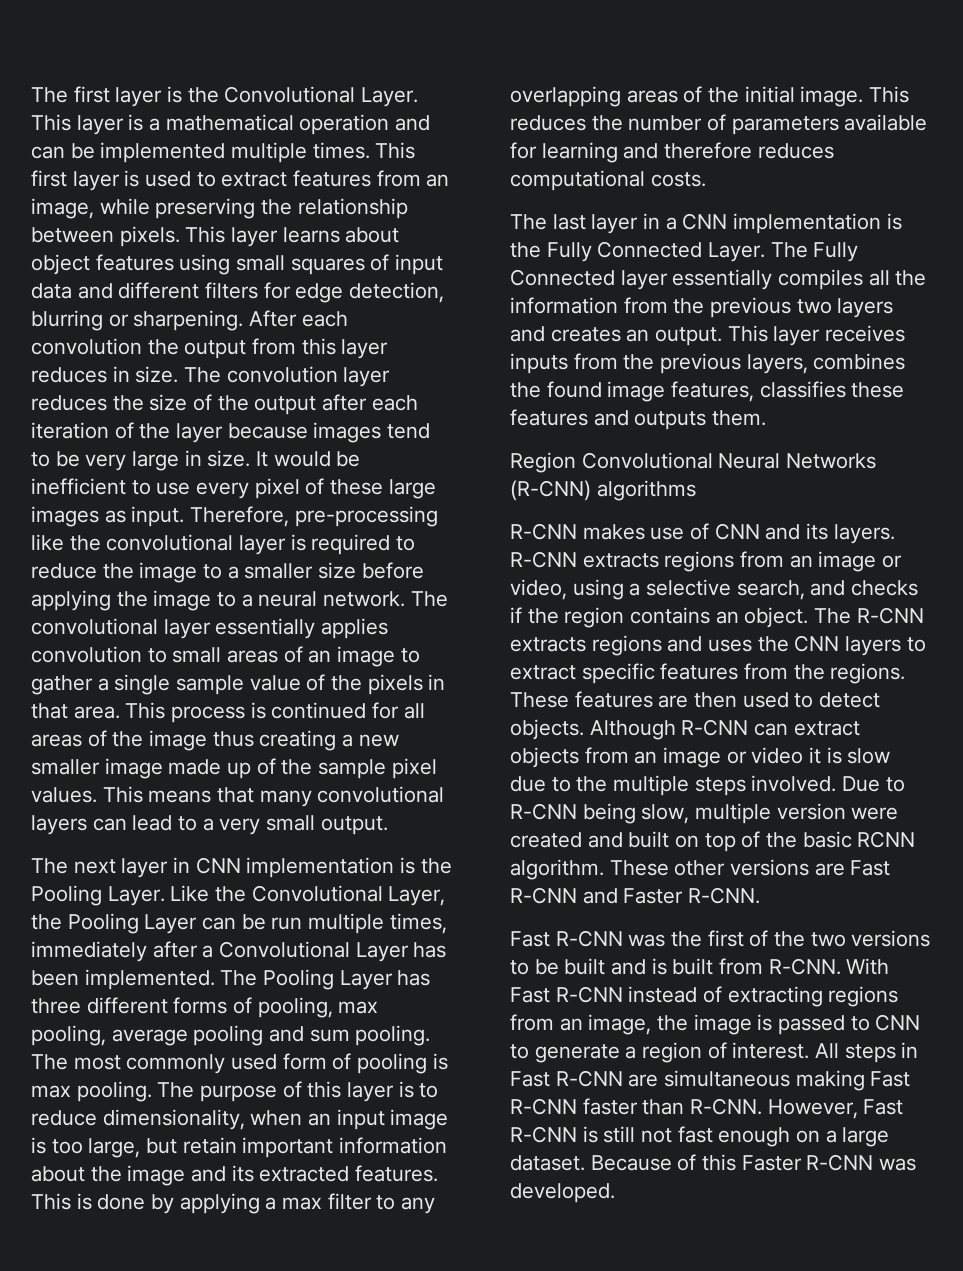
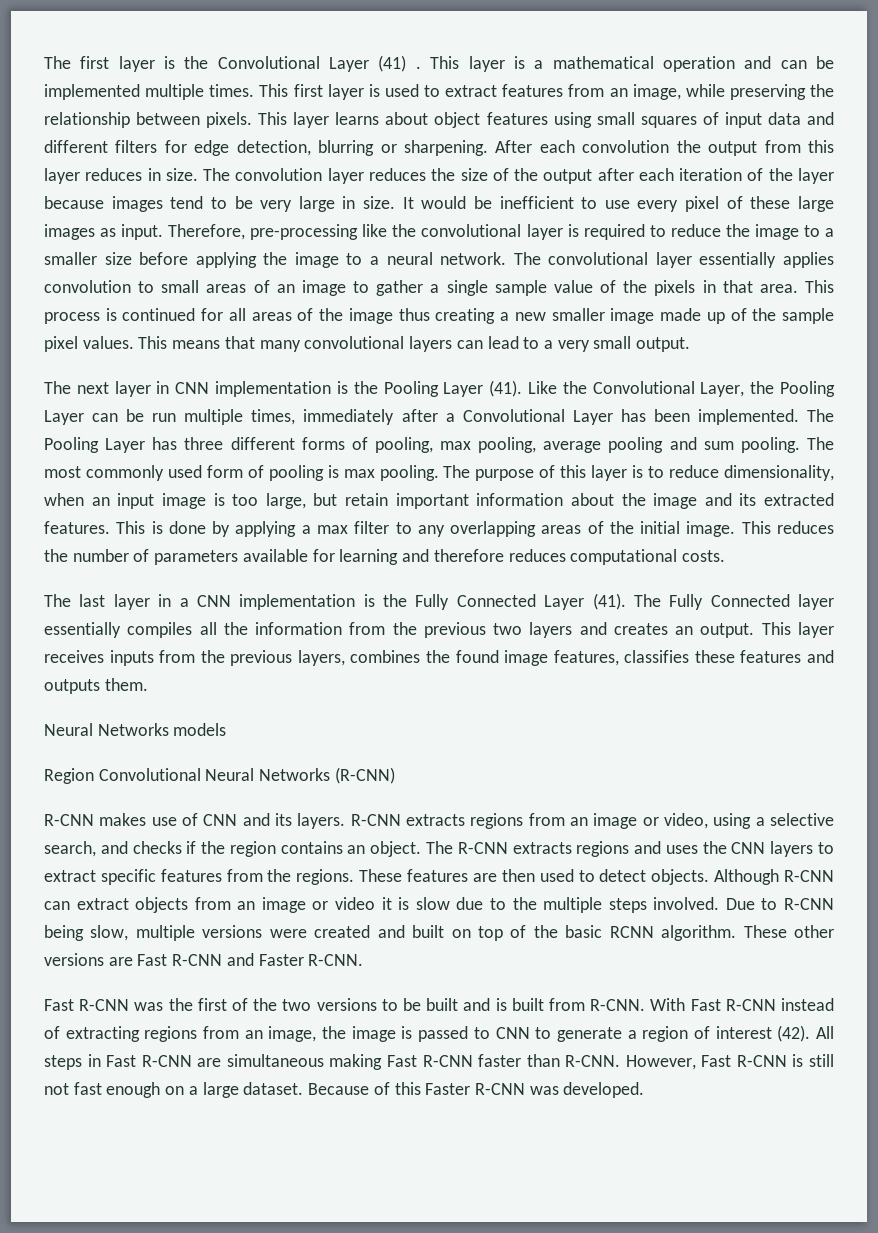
[361,87,419,107] Layer. -> [329,55,421,72] Layer (41) .
[107,886,165,906] Layer. -> [443,380,523,397] Layer (41).
[708,242,766,262] Layer. -> [544,593,626,610] Layer (41).
(767, 418) none -> [44,723,227,736] // Neural Networks models
[596,480,696,501] algorithms -> (395, 775) none
[776,803,846,820] version -> [202,925,263,938] versions
[732,1042,810,1059] interest. -> [715,1025,811,1042] interest (42).

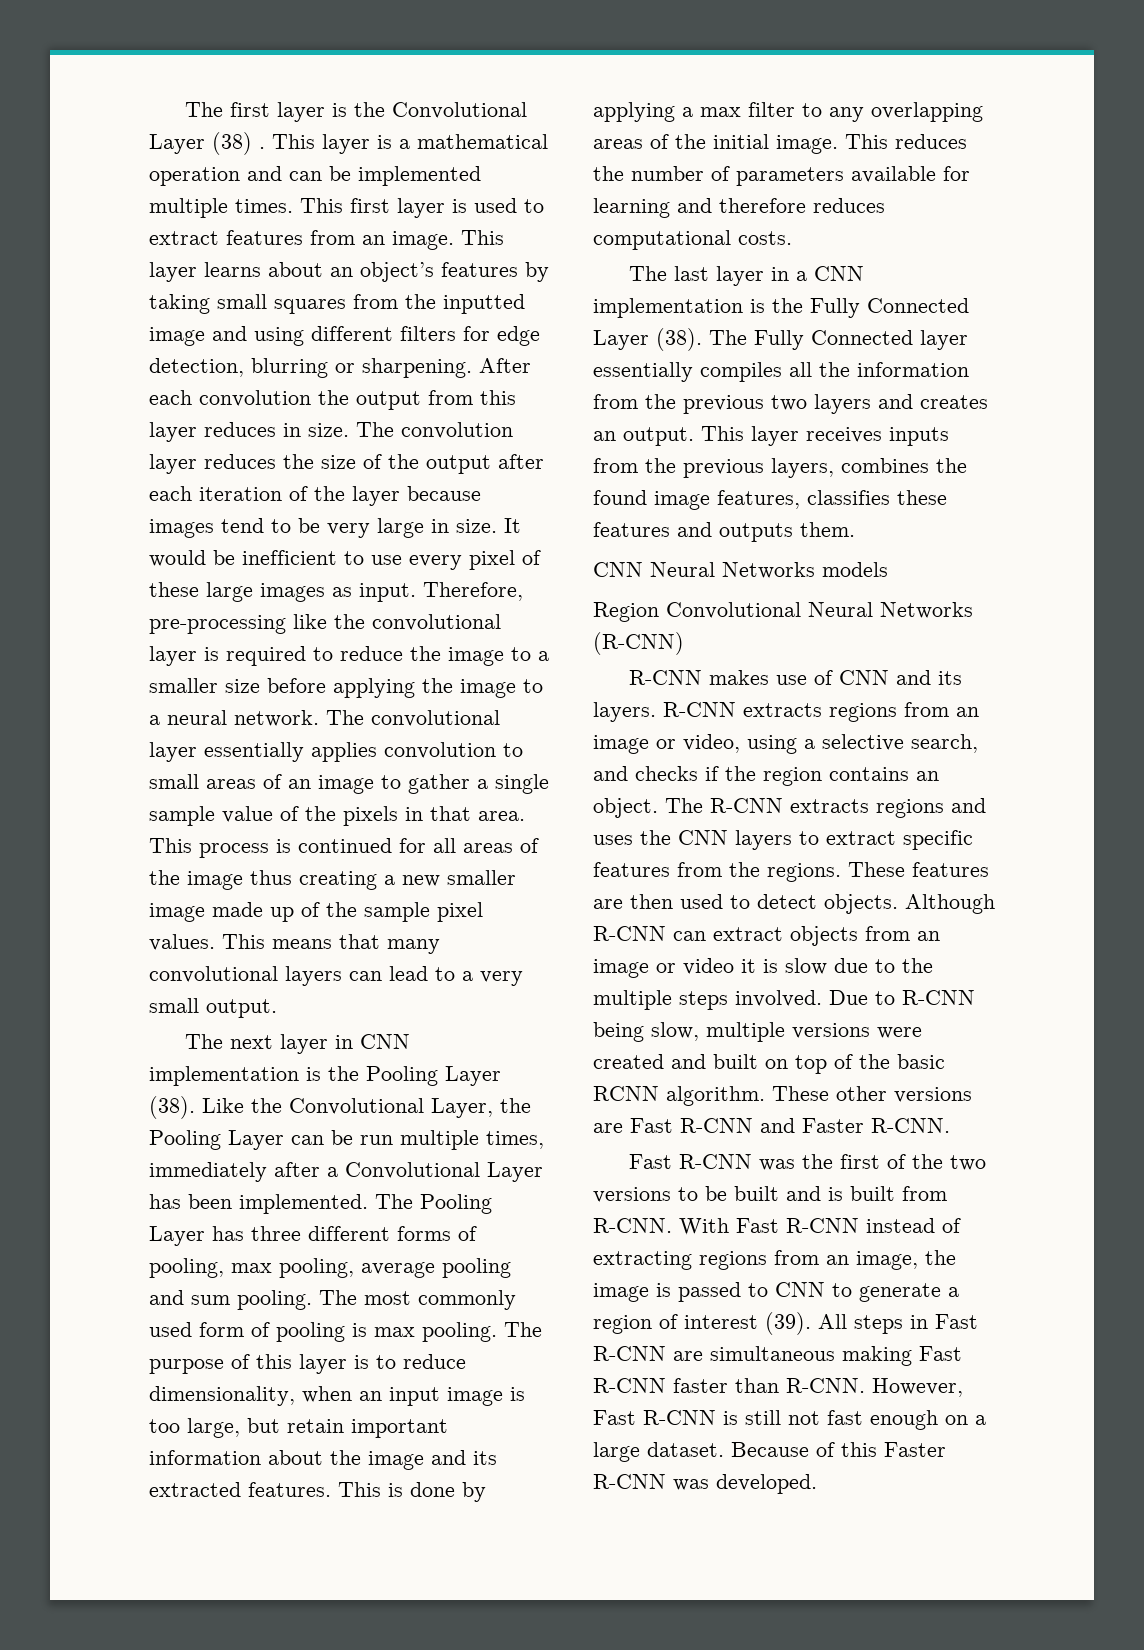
[378,55,407,72] (41) -> [212,132,252,155] (38)
[632,84,834,100] [44,112,835,128] image, while preserving the relationship between pixels. This layer learns about object features using small squares of input data and -> [392,230,504,250] [149,262,549,282] [149,294,525,314] [149,326,304,346] image. This layer learns about an object’s features by taking small squares from the inputted image and using
[489,380,523,397] (41). -> [149,1096,195,1119] (38).
[592,593,626,610] (41). -> [656,328,702,351] (38).
(148, 684) none -> [593,562,643,577] CNN
[777,1025,811,1042] (42). -> [765,1312,811,1335] (39).

